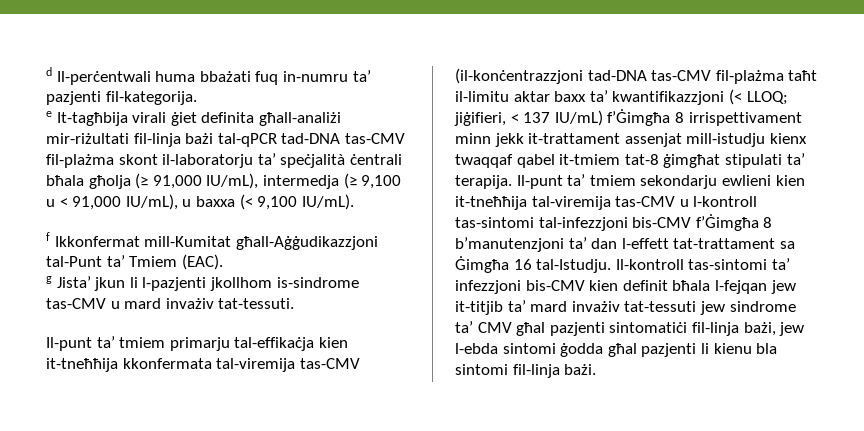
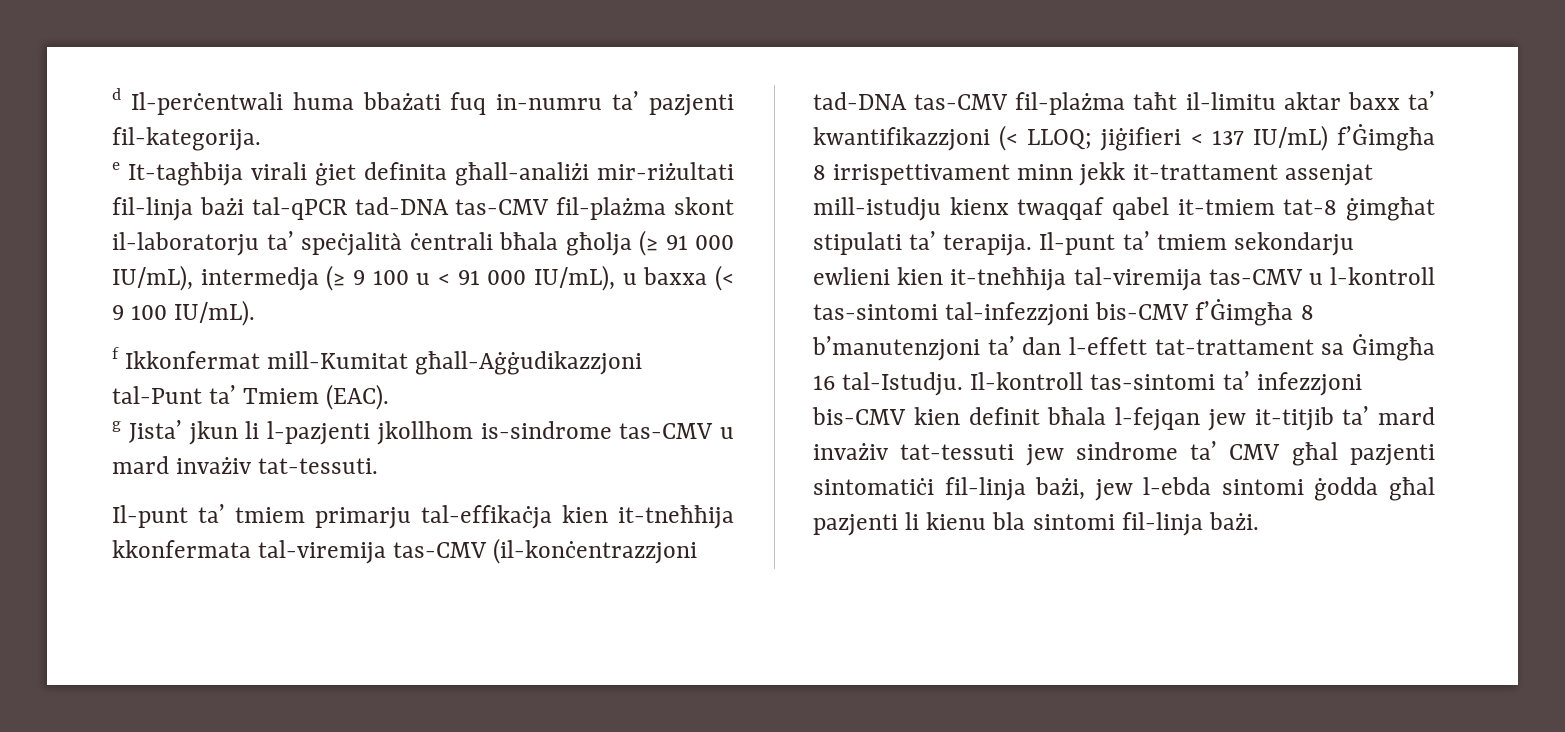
[152,175,202,189] 91,000 -> [665,235,734,250] 91 000
[361,175,402,189] [46,196,122,210] 9,100 u < 91,000 -> [353,270,527,285] 9 100 u < 91 000
[257,196,298,210] 9,100 -> [112,305,168,320] 9 100
[454,112,506,126] jiġifieri, -> [1100,127,1182,151] jiġifieri

